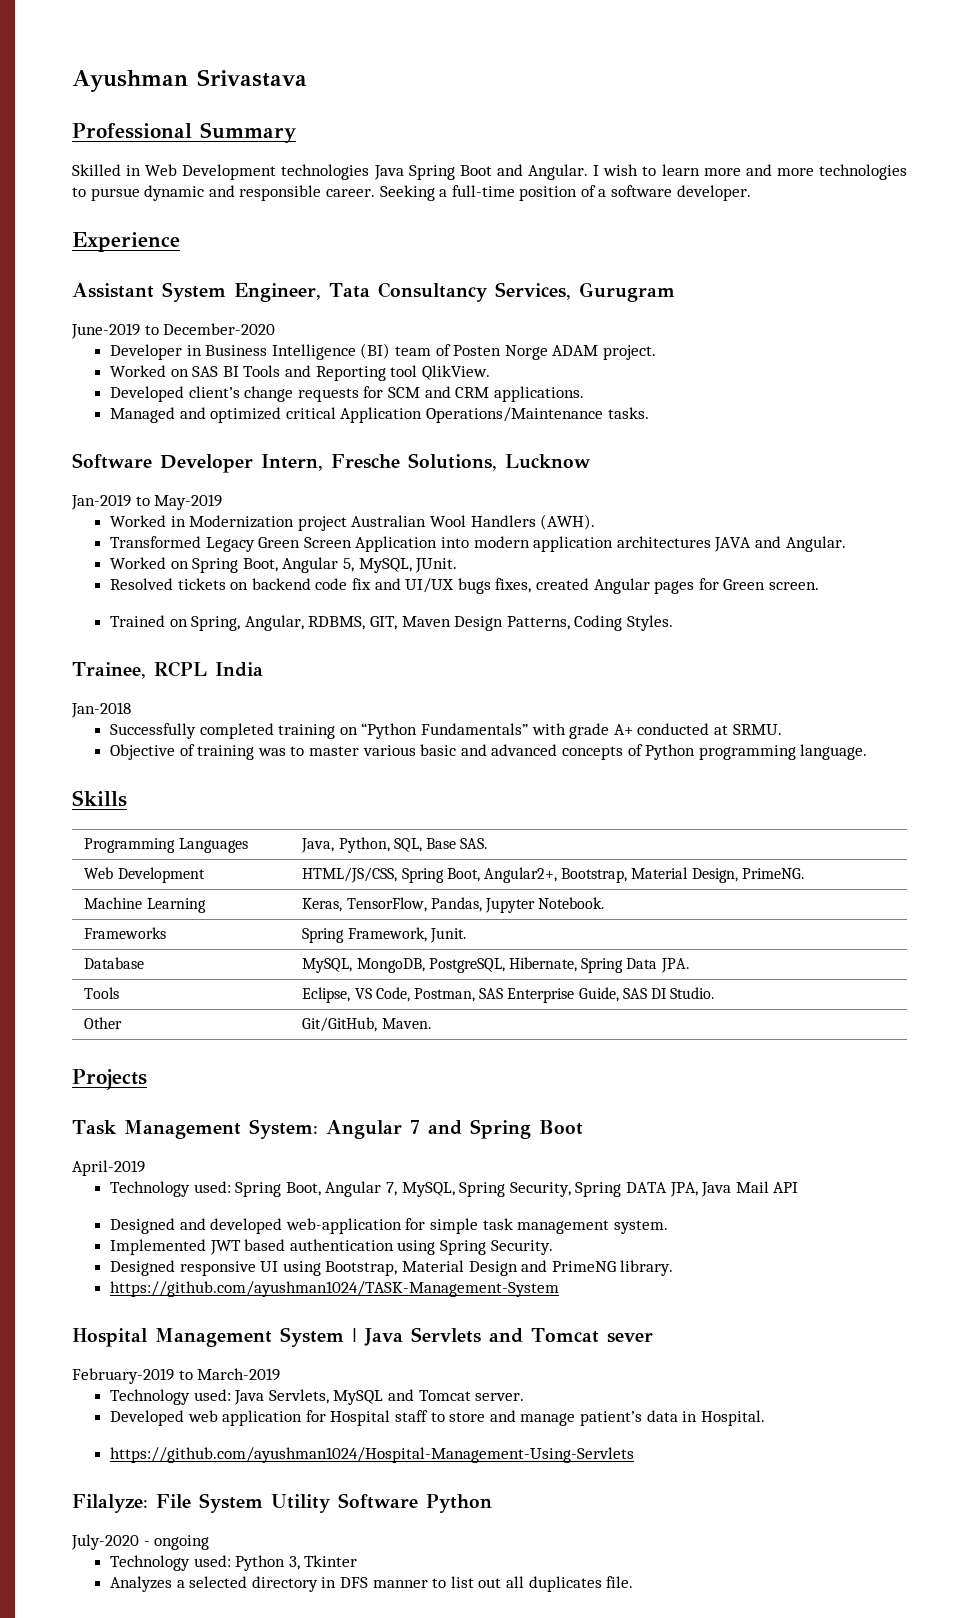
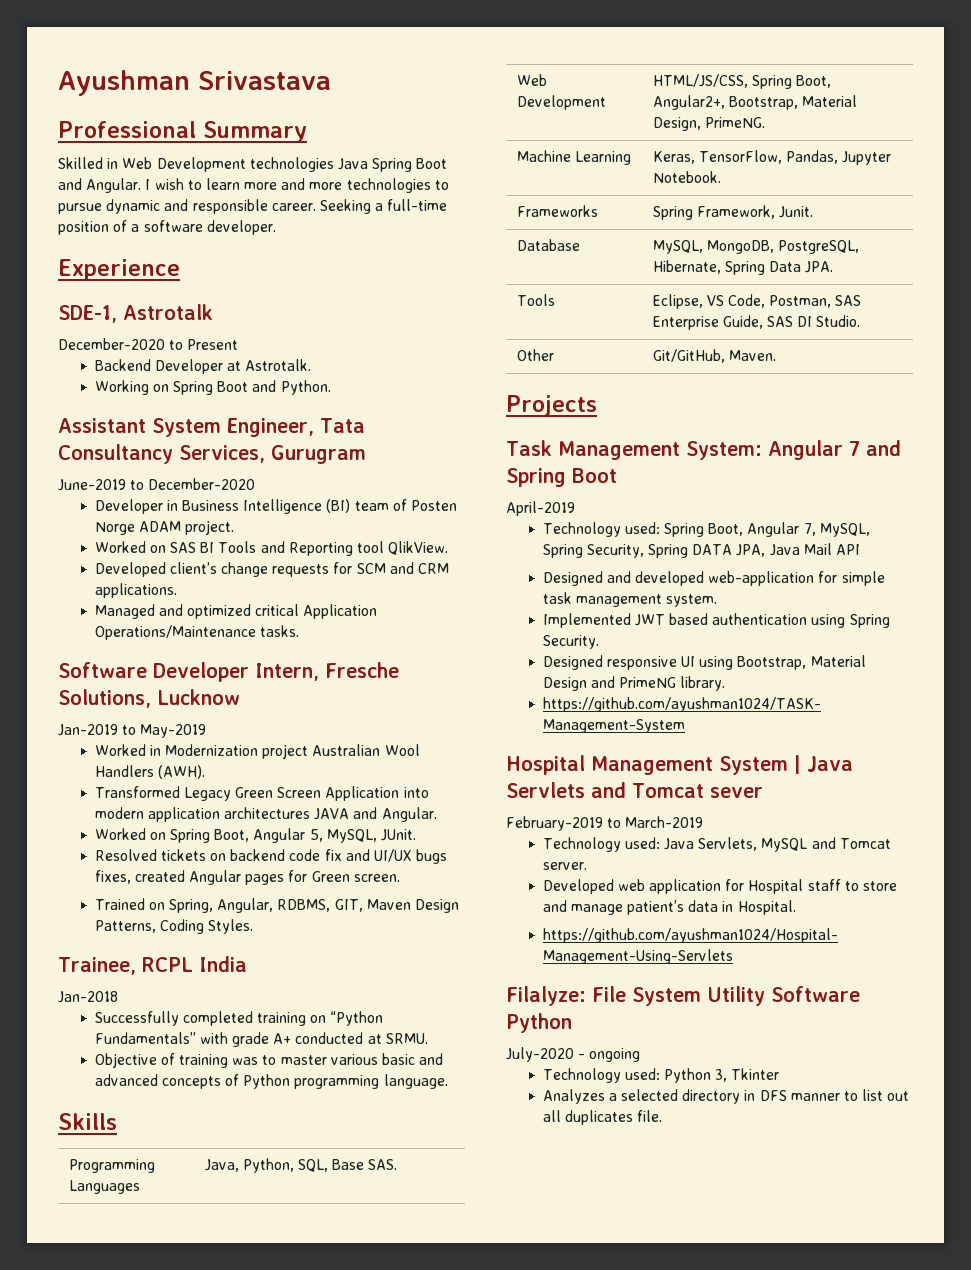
(180, 242) none -> [58,304,213,323] [58,338,239,350] [94,359,312,374] [94,380,331,395] // SDE-1, Astrotalk // December-2020 to Present // Backend Developer at Astrotalk. // Working on Spring Boot and Python.

